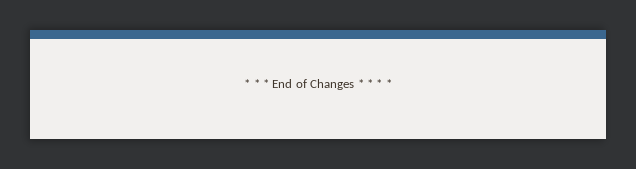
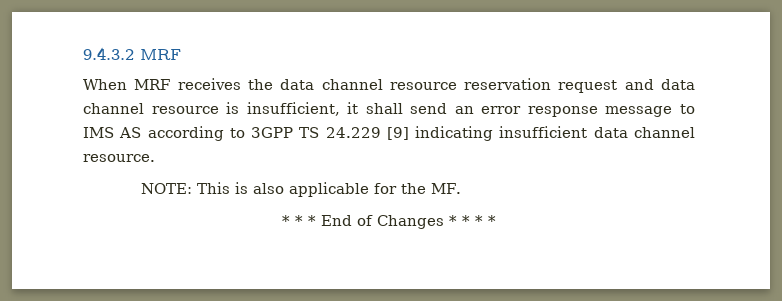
(244, 83) none -> [83,47,181,60] [83,78,695,93] [83,102,695,117] [83,126,695,141] [83,154,155,162] [141,182,462,197] 9.4.3.2 MRF // When MRF receives the data channel resource reservation request and data channel resource is insufficient, it shall send an error response message to IMS AS according to 3GPP TS 24.229 [9] indicating insufficient data channel resource. // NOTE: This is also applicable for the MF. //

